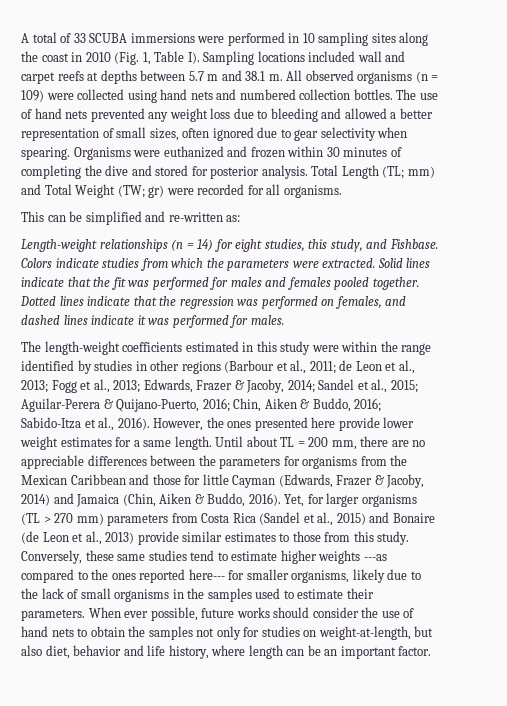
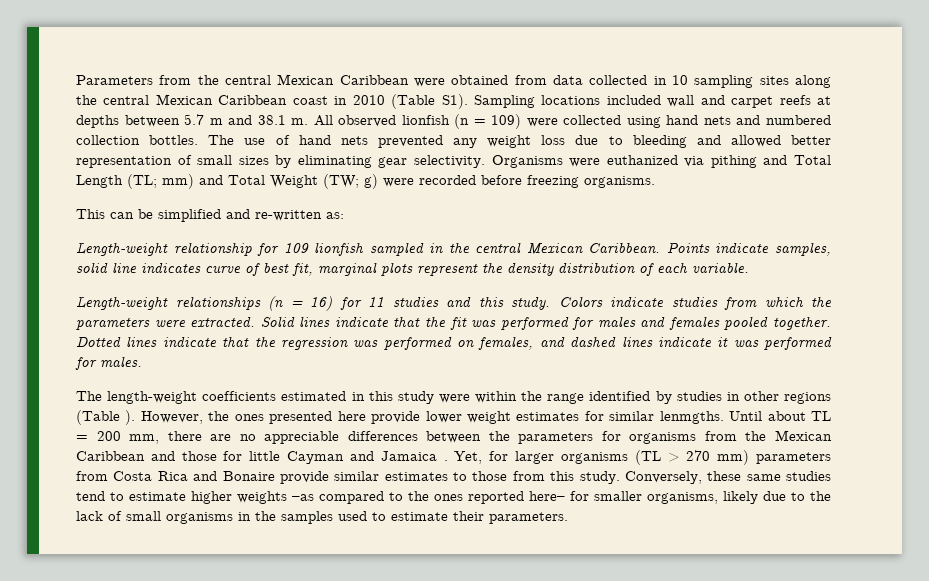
[21,32,285,46] A total of 33 SCUBA immersions were performed -> [76,74,648,87] Parameters from the central Mexican Caribbean were obtained from data collected
[41,51,200,65] coast in 2010 (Fig. 1, Table I). -> [103,94,468,109] central Mexican Caribbean coast in 2010 (Table S1).
[357,71,413,84] organisms -> [401,115,450,125] lionfish
[390,112,397,119] a -> (781, 141) none
[149,127,408,141] [21,146,402,160] [21,165,308,179] sizes, often ignored due to gear selectivity when spearing. Organisms were euthanized and frozen within 30 minutes of completing the dive and stored for posterior analysis. -> [238,155,788,168] sizes by eliminating gear selectivity. Organisms were euthanized via pithing and
[148,185,165,198] gr) -> [364,174,378,189] g)
[247,184,281,195] for all -> [481,175,579,188] before freezing
[99,239,438,252] relationships (n = 14) for eight studies, this study, and Fishbase. -> [173,242,832,256] [76,262,749,276] [76,296,550,311] relationship for 109 lionfish sampled in the central Mexican Caribbean. Points indicate samples, solid line indicates curve of best fit, marginal plots represent the density distribution of each variable. // Length-weight relationships (n = 16) for 11 studies and this study.
[224,360,415,374] [21,379,418,393] [21,398,382,412] [21,417,150,431] (Barbour et al., 2011; de Leon et al., 2013; Fogg et al., 2013; Edwards, Frazer & Jacoby, 2014; Sandel et al., 2015; Aguilar-Perera & Quijano-Puerto, 2016; Chin, Aiken & Buddo, 2016; Sabido-Itza et al., 2016). -> [76,410,136,425] (Table ).
[133,436,212,450] a same length. -> [609,411,724,424] similar lenmgths.
[278,474,425,488] [21,493,281,507] (Edwards, Frazer & Jacoby, 2014) and Jamaica (Chin, Aiken & Buddo, 2016). -> [349,451,448,461] and Jamaica .
[259,512,435,526] [21,531,135,545] (Sandel et al., 2015) and Bonaire (de Leon et al., 2013) -> [193,471,275,481] and Bonaire
[363,554,387,561] ---as -> [292,494,314,501] –as
[188,569,225,580] here--- -> [529,491,565,501] here–
[88,607,415,621] [21,626,434,640] [21,645,432,659] When ever possible, future works should consider the use of hand nets to obtain the samples not only for studies on weight-at-length, but also diet, behavior and life history, where length can be an important factor. -> (568, 518) none

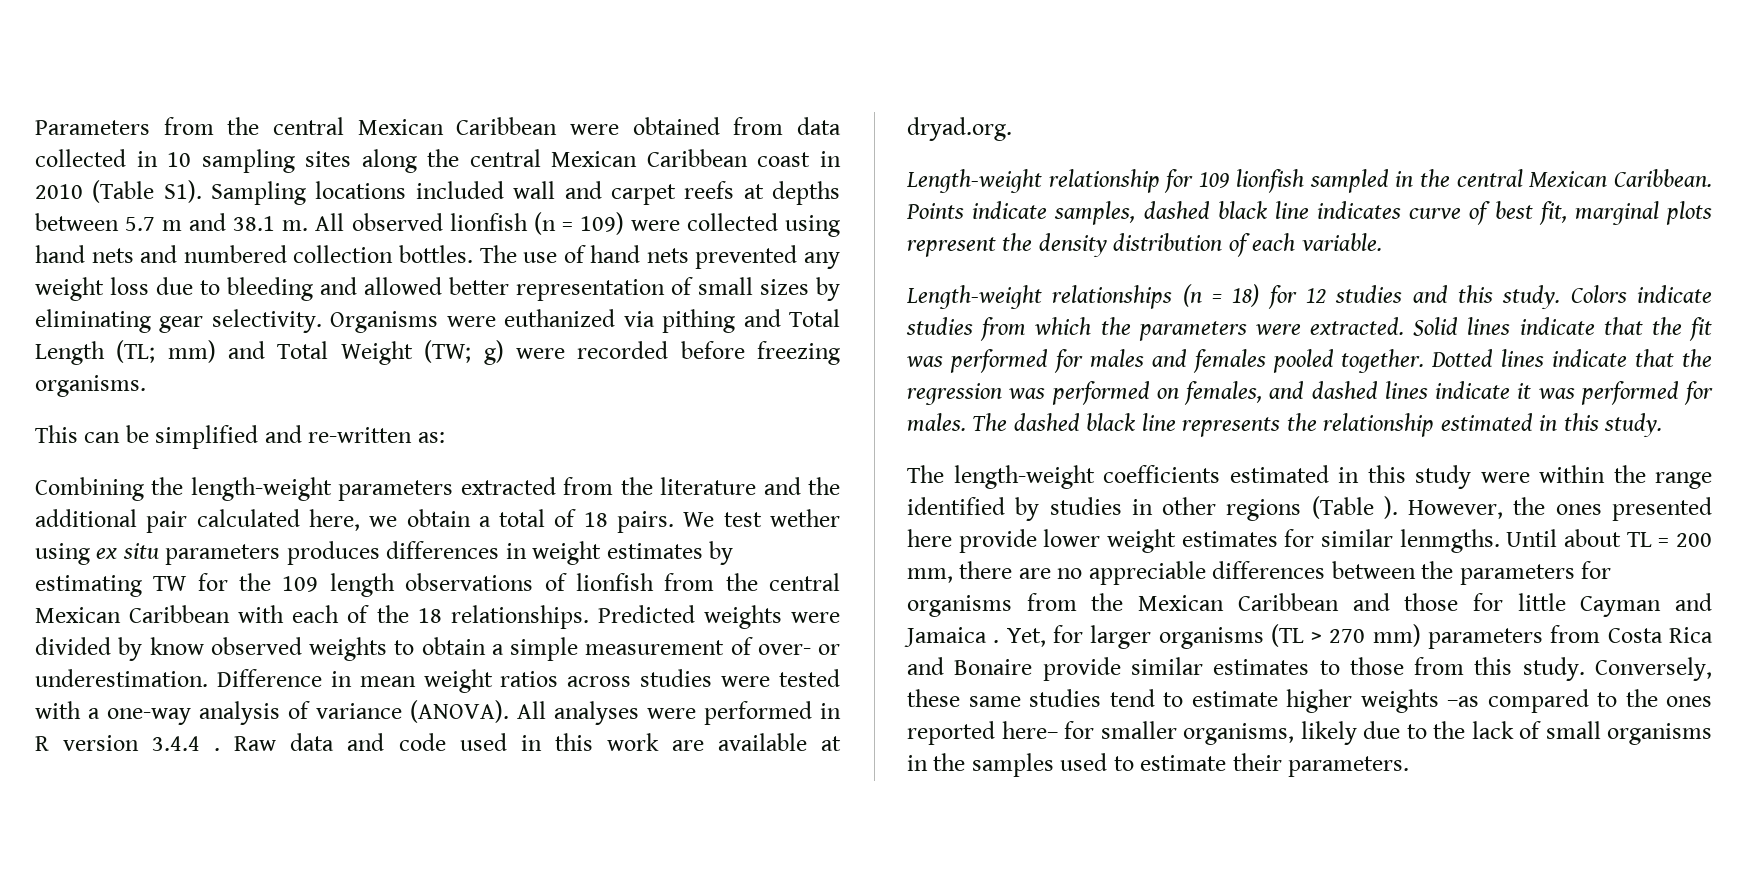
(344, 215) none -> [35,477,841,501] [35,509,840,533] [35,541,734,565] [35,573,841,597] [35,605,841,629] [35,637,840,661] [35,669,840,693] [35,700,841,725] [35,733,841,751] [907,117,1012,141] // Combining the length-weight parameters extracted from the literature and the additional pair calculated here, we obtain a total of 18 pairs. We test wether using ex situ parameters produces differences in weight estimates by estimating TW for the 109 length observations of lionfish from the central Mexican Caribbean with each of the 18 relationships. Predicted weights were divided by know observed weights to obtain a simple measurement of over- or underestimation. Difference in mean weight ratios across studies were tested with a one-way analysis of variance (ANOVA). All analyses were performed in R version 3.4.4 . Raw data and code used in this work are available at dryad.org.
[76,262,108,273] solid -> [1143,201,1267,219] dashed black
[310,296,384,311] 16) for 11 -> [1232,284,1326,309] 18) for 12
(142, 362) none -> [972,413,1663,437] The dashed black line represents the relationship estimated in this study.

